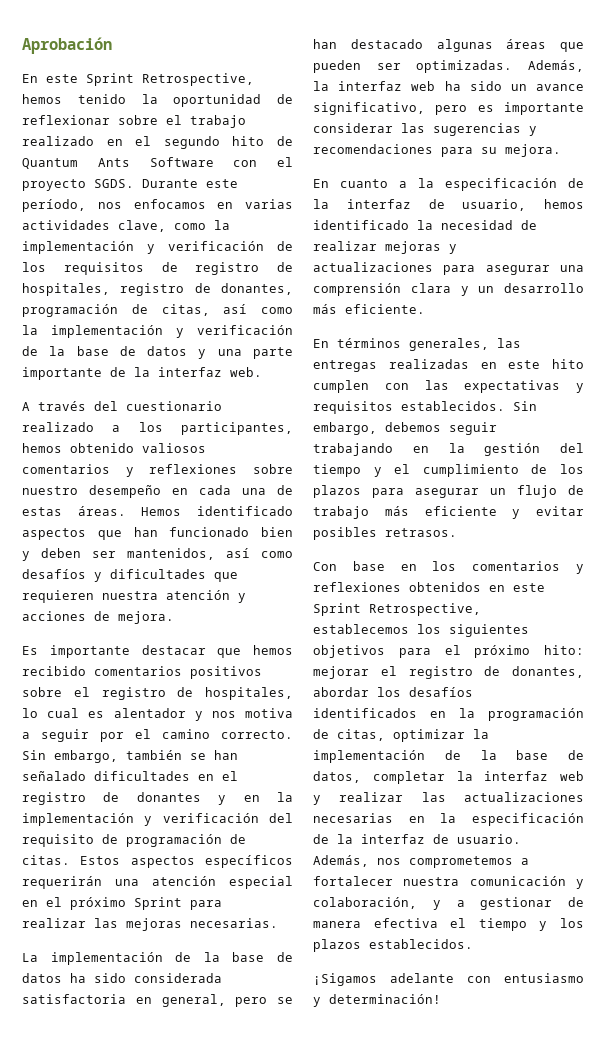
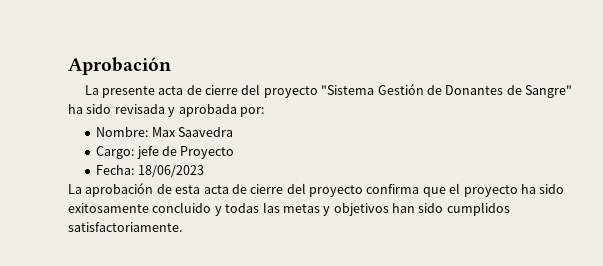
[22,73,254,86] [22,94,293,107] [22,115,246,128] [22,136,293,149] [22,157,293,169] [22,179,238,191] [22,199,293,212] [22,220,230,232] [22,241,293,254] [22,262,293,275] [22,283,293,296] [22,304,293,317] [22,325,293,338] [22,346,293,359] [22,367,262,380] [22,401,222,411] [22,422,293,435] [22,443,206,453] [22,464,293,477] [22,485,293,498] [22,506,293,516] [22,527,293,540] [22,548,293,561] [22,569,238,582] [22,590,246,603] [22,611,174,624] [22,645,293,658] [22,666,262,679] [22,687,293,700] [22,708,293,721] [22,729,293,742] [22,750,238,763] [22,771,238,781] [22,792,293,805] [22,813,293,826] [22,834,246,847] [22,855,293,868] [22,876,293,889] [22,897,222,910] [22,918,278,931] [22,952,293,965] [22,973,222,983] [22,994,293,1007] [313,39,584,52] [313,60,584,73] [313,81,584,91] [313,102,584,115] [313,123,537,136] [313,144,561,157] [313,178,584,191] [313,199,584,211] [313,220,537,230] [313,241,457,254] [313,262,584,275] [313,283,584,296] [313,304,425,314] [313,338,521,351] [313,359,584,372] [313,380,584,393] [313,401,537,414] [313,422,497,435] [313,443,584,456] [313,464,584,477] [313,485,584,498] [313,506,584,519] [313,527,457,540] [313,561,584,574] [313,582,545,592] [313,603,481,616] [313,624,529,637] [313,645,584,658] [313,666,584,679] [313,687,473,697] [313,708,584,721] [313,729,489,742] [313,750,584,763] [313,771,584,784] [313,792,584,805] [313,813,584,826] [313,834,521,844] [313,855,529,868] [313,876,584,889] [313,897,584,910] [313,918,584,931] [313,939,473,952] [313,973,584,986] [313,994,441,1007] En este Sprint Retrospective, hemos tenido la oportunidad de reflexionar sobre el trabajo realizado en el segundo hito de Quantum Ants Software con el proyecto SGDS. Durante este período, nos enfocamos en varias actividades clave, como la implementación y verificación de los requisitos de registro de hospitales, registro de donantes, programación de citas, así como la implementación y verificación de la base de datos y una parte importante de la interfaz web. // A través del cuestionario realizado a los participantes, hemos obtenido valiosos comentarios y reflexiones sobre nuestro desempeño en cada una de estas áreas. Hemos identificado aspectos que han funcionado bien y deben ser mantenidos, así como desafíos y dificultades que requieren nuestra atención y acciones de mejora. // Es importante destacar que hemos recibido comentarios positivos sobre el registro de hospitales, lo cual es alentador y nos motiva a seguir por el camino correcto. Sin embargo, también se han señalado dificultades en el registro de donantes y en la implementación y verificación del requisito de programación de citas. Estos aspectos específicos requerirán una atención especial en el próximo Sprint para realizar las mejoras necesarias. // La implementación de la base de datos ha sido considerada satisfactoria en general, pero se han destacado algunas áreas que pueden ser optimizadas. Además, la interfaz web ha sido un avance significativo, pero es importante considerar las sugerencias y recomendaciones para su mejora. // En cuanto a la especificación de la interfaz de usuario, hemos identificado la necesidad de realizar mejoras y actualizaciones para asegurar una comprensión clara y un desarrollo más eficiente. // En términos generales, las entregas realizadas en este hito cumplen con las expectativas y requisitos establecidos. Sin embargo, debemos seguir trabajando en la gestión del tiempo y el cumplimiento de los plazos para asegurar un flujo de trabajo más eficiente y evitar posibles retrasos. // Con base en los comentarios y reflexiones obtenidos en este Sprint Retrospective, establecemos los siguientes objetivos para el próximo hito: mejorar el registro de donantes, abordar los desafíos identificados en la programación de citas, optimizar la implementación de la base de datos, completar la interfaz web y realizar las actualizaciones necesarias en la especificación de la interfaz de usuario. Además, nos comprometemos a fortalecer nuestra comunicación y colaboración, y a gestionar de manera efectiva el tiempo y los plazos establecidos. // ¡Sigamos adelante con entusiasmo y determinación! -> [84,84,573,98] [68,104,264,117] [96,127,234,137] [96,146,235,159] [96,165,204,178] [68,183,565,197] [68,202,510,216] [68,222,182,232] La presente acta de cierre del proyecto "Sistema Gestión de Donantes de Sangre" ha sido revisada y aprobada por: // Nombre: Max Saavedra // Cargo: jefe de Proyecto // Fecha: 18/06/2023 // La aprobación de esta acta de cierre del proyecto confirma que el proyecto ha sido exitosamente concluido y todas las metas y objetivos han sido cumplidos satisfactoriamente.

